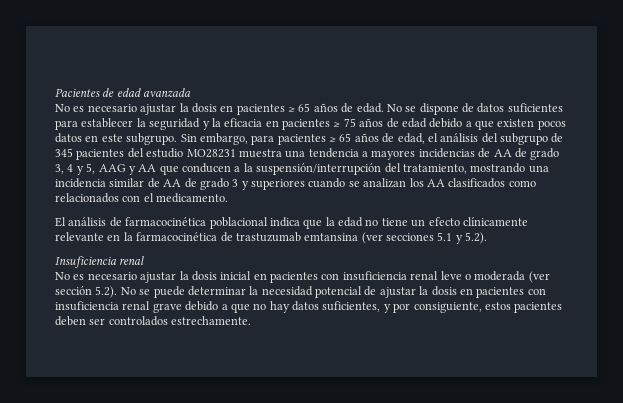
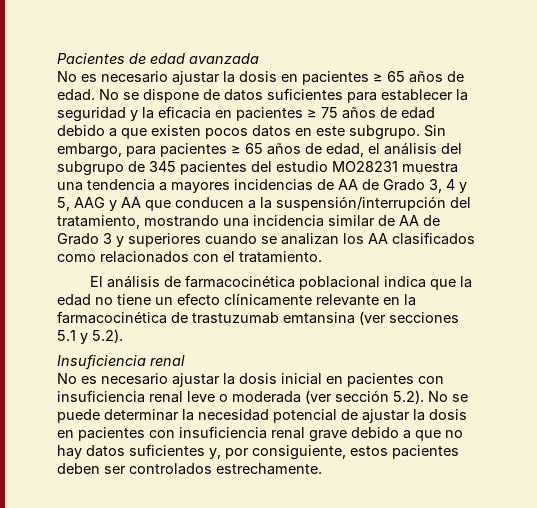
[530,148,560,160] grado -> [383,179,425,191] Grado
[199,178,229,190] grado -> [57,233,99,245] Grado
[156,193,229,203] medicamento. -> [239,251,322,263] tratamiento.
[322,301,391,313] suficientes, y -> [129,444,221,459] suficientes y,

